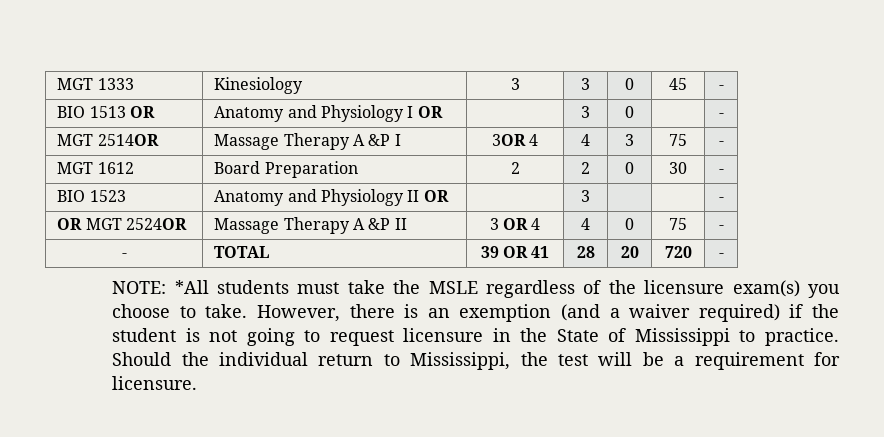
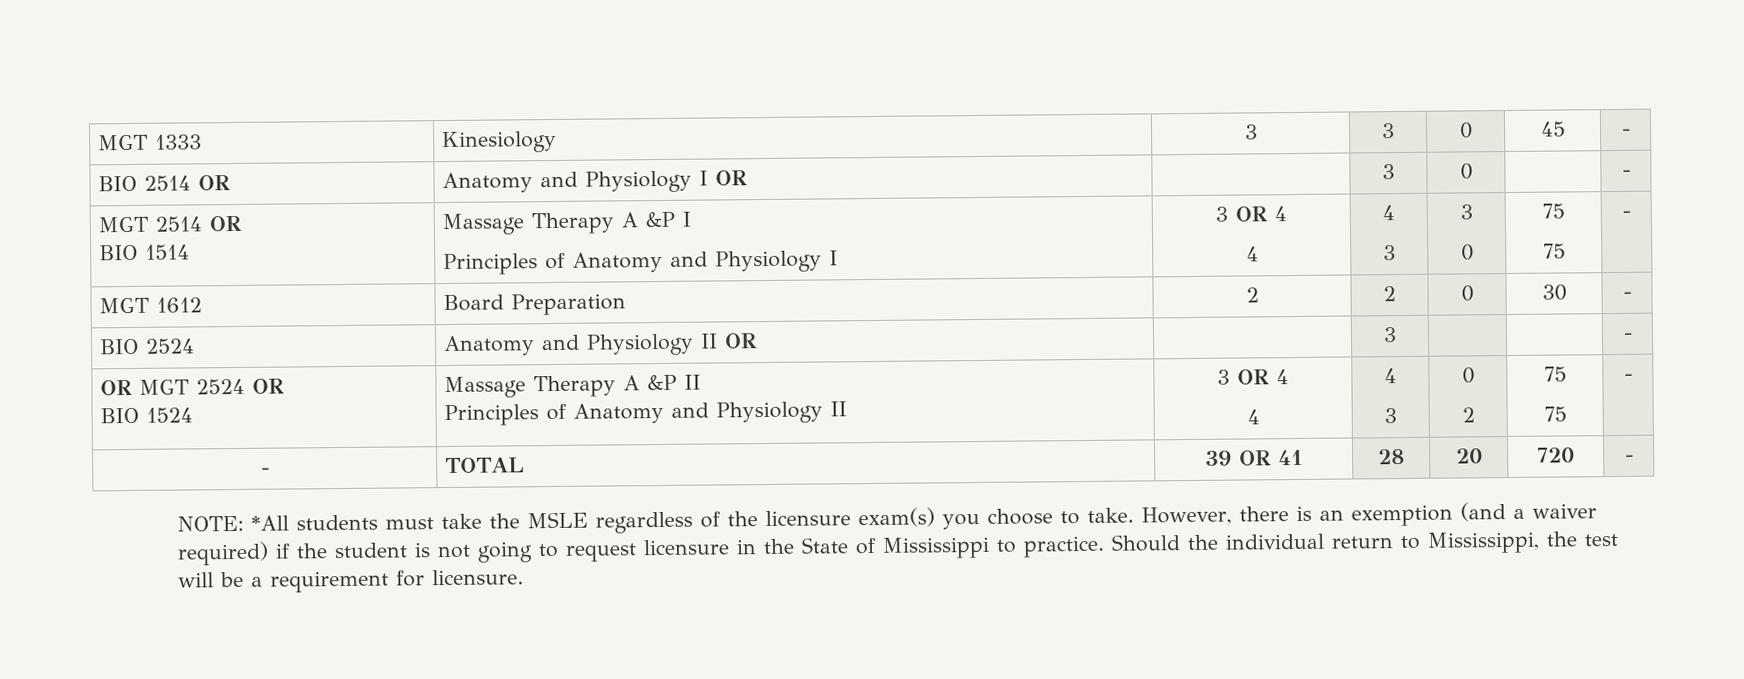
[89,106,126,118] 1513 -> [144,175,192,191] 2514
[97,134,159,146] 2514OR -> [155,215,243,232] [99,244,191,261] 2514 OR // BIO 1514
[491,134,539,146] [581,134,590,146] [625,134,634,146] [669,134,687,146] | 3OR 4 | 4 | 3 | 75 -> [443,250,839,276] [1215,206,1287,222] [1245,246,1259,262] [1382,205,1395,221] [1383,245,1396,261] [1459,204,1473,220] [1460,244,1474,261] [1541,203,1565,219] [1542,243,1566,259] // Principles of Anatomy and Physiology I | 3 OR 4 // 4 | 4 // 3 | 3 // 0 | 75 // 75
[89,190,126,202] 1523 -> [145,338,196,354] 2524
[126,218,188,230] 2524OR -> [196,378,286,395] [100,407,194,424] 2524 OR // BIO 1524
[489,218,541,230] [581,218,590,230] [625,218,634,230] [669,218,687,230] | 3 OR 4 | 4 | 0 | 75 -> [444,401,848,427] [1217,369,1289,385] [1246,409,1260,425] [1384,368,1397,384] [1384,408,1397,424] [1461,367,1475,384] [1461,407,1475,423] [1543,366,1567,382] [1543,406,1567,422] // Principles of Anatomy and Physiology II | 3 OR 4 // 4 | 4 // 3 | 0 // 2 | 75 // 75

